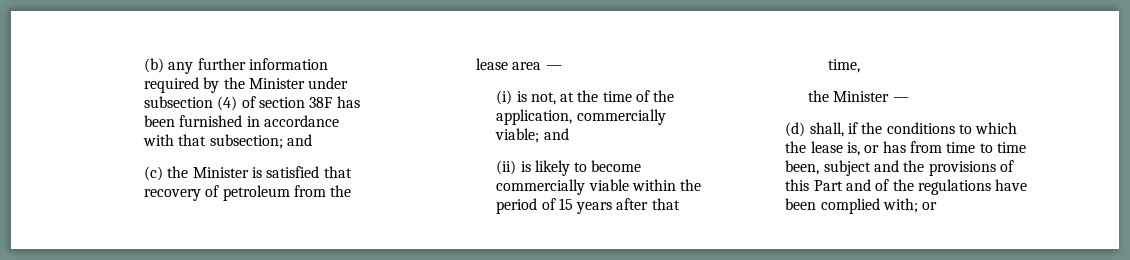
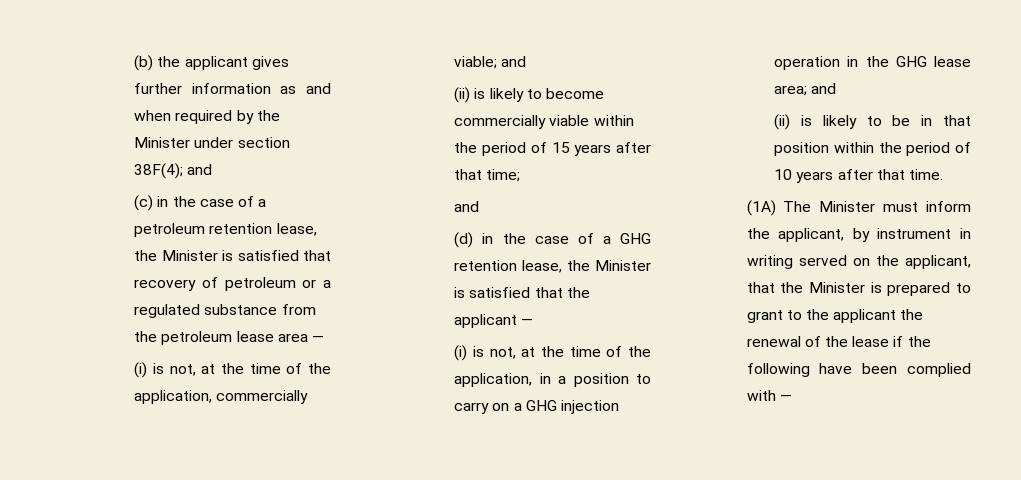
[168,58,329,74] any further information -> [157,56,289,70] [134,83,331,94] [134,110,172,121] the applicant gives further information as and when
[144,96,360,111] [144,115,340,127] [143,134,313,149] [144,166,164,181] subsection (4) of section 38F has been furnished in accordance with that subsection; and // (c) -> [237,137,290,148] [134,163,213,179] [134,195,267,211] [134,223,317,237] section 38F(4); and // (c) in the case of a petroleum retention lease,
(290, 193) none -> [302,279,331,288] [134,304,278,318] or a regulated substance
(352, 191) none -> [161,331,233,345] petroleum
[828,59,861,73] [808,90,909,102] [785,122,1018,137] [785,141,1026,156] [785,160,1014,176] [785,179,991,195] time, // the Minister — // (d) shall, if the conditions to which the lease is, or has from time to time been, subject and the provisions of this Part and of the regulations -> [486,169,521,182] [454,201,480,212] [454,232,651,248] [454,260,651,273] [454,287,590,298] [454,314,534,328] [454,345,651,361] [454,373,651,387] [454,400,620,414] [774,56,971,70] [774,83,837,96] [774,114,971,130] [774,142,971,156] [774,169,944,183] [746,200,971,216] [746,228,971,242] [746,255,971,269] [746,282,971,296] [746,309,924,323] [746,336,931,347] [746,363,810,377] time; // and // (d) in the case of a GHG retention lease, the Minister is satisfied that the applicant — // (i) is not, at the time of the application, in a position to carry on a GHG injection operation in the GHG lease area; and // (ii) is likely to be in that position within the period of 10 years after that time. // (1A) The Minister must inform the applicant, by instrument in writing served on the applicant, that the Minister is prepared to grant to the applicant the renewal of the lease if the following
[883,198,938,213] with; or -> [746,390,792,401] with —

